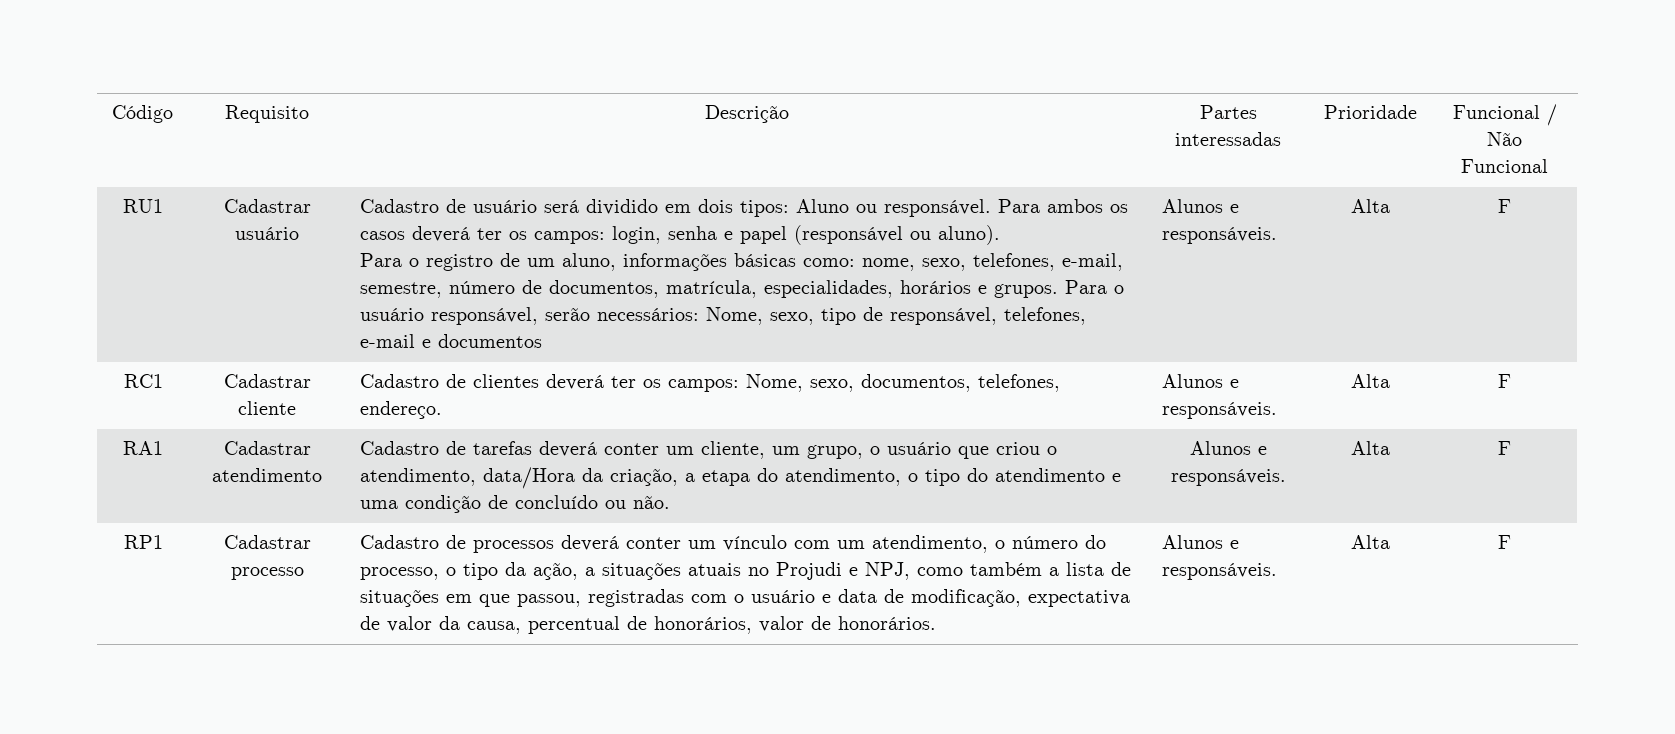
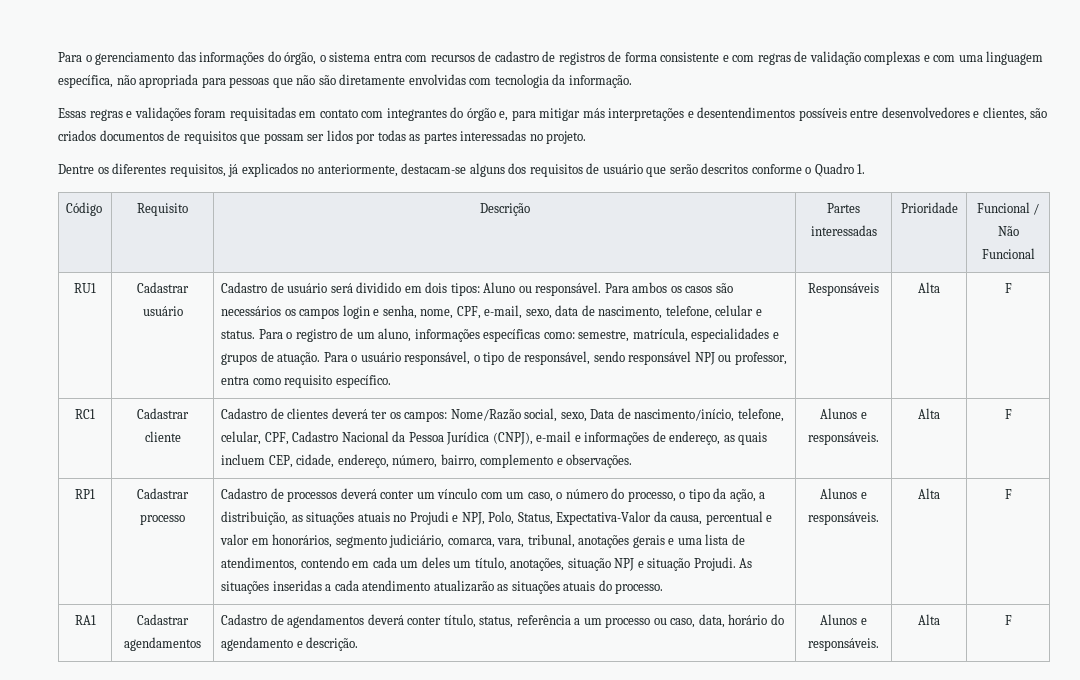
(111, 114) none -> [58,51,1044,65] [58,74,632,88] [58,107,1048,121] [58,130,587,144] [58,163,866,177] Para o gerenciamento das informações do órgão, o sistema entra com recursos de cadastro de registros de forma consistente e com regras de validação complexas e com uma linguagem específica, não apropriada para pessoas que não são diretamente envolvidas com tecnologia da informação. // Essas regras e validações foram requisitadas em contato com integrantes do órgão e, para mitigar más interpretações e desentendimentos possíveis entre desenvolvedores e clientes, são criados documentos de requisitos que possam ser lidos por todas as partes interessadas no projeto. // Dentre os diferentes requisitos, já explicados no anteriormente, destacam-se alguns dos requisitos de usuário que serão descritos conforme o Quadro 1. //
[411,225,1000,245] deverá ter os campos: login, senha e papel (responsável ou aluno). // -> [715,283,733,293] [221,305,762,319] [221,330,256,339] são necessários os campos login e senha, nome, CPF, e-mail, sexo, data de nascimento, telefone, celular e status.
[733,253,1123,271] [359,280,1124,298] [359,307,1086,325] [359,334,542,348] [1161,199,1239,213] [1161,227,1277,244] básicas como: nome, sexo, telefones, e-mail, semestre, número de documentos, matrícula, especialidades, horários e grupos. Para o usuário responsável, serão necessários: Nome, sexo, tipo de responsável, telefones, e-mail e documentos | Alunos e responsáveis. -> [483,328,779,342] [221,351,787,365] [221,375,391,388] [808,283,879,296] específicas como: semestre, matrícula, especialidades e grupos de atuação. Para o usuário responsável, o tipo de responsável, sendo responsável NPJ ou professor, entra como requisito específico. | Responsáveis
[745,374,1060,392] [359,401,442,419] [1161,374,1239,388] [1161,402,1277,419] [1350,374,1390,388] [1498,374,1511,388] [123,441,163,455] [223,441,311,455] [212,468,322,482] [359,441,1057,459] [359,467,1121,489] [359,495,670,513] Nome, sexo, documentos, telefones, endereço. | Alunos e responsáveis. | Alta | F // RA1 | Cadastrar atendimento | Cadastro de tarefas deverá conter um cliente, um grupo, o usuário que criou o atendimento, data/Hora da criação, a etapa do atendimento, o tipo do atendimento e uma condição de concluído ou não. -> [450,408,784,422] [221,431,768,445] [221,454,633,468] Nome/Razão social, sexo, Data de nascimento/início, telefone, celular, CPF, Cadastro Nacional da Pessoa Jurídica (CNPJ), e-mail e informações de endereço, as quais incluem CEP, cidade, endereço, número, bairro, complemento e observações.
[871,535,988,553] atendimento, -> [527,492,553,502] caso,
(595, 571) none -> [221,511,303,525] distribuição, as
[916,562,1131,576] [359,589,1130,607] [359,616,936,634] [1161,535,1239,549] [1161,563,1277,580] [1350,535,1390,549] [1498,535,1511,549] como também a lista de situações em que passou, registradas com o usuário e data de modificação, expectativa de valor da causa, percentual de honorários, valor de honorários. | Alunos e responsáveis. | Alta | F -> [488,511,773,525] [220,534,745,548] [221,557,753,571] [221,580,664,594] [820,488,867,499] [808,512,879,525] [918,488,940,499] [1004,489,1012,499] [74,615,96,625] [137,614,189,625] [124,637,201,651] [221,614,784,628] [221,637,359,651] [820,614,867,625] [808,638,879,651] [918,614,940,625] [1004,615,1012,625] Polo, Status, Expectativa-Valor da causa, percentual e valor em honorários, segmento judiciário, comarca, vara, tribunal, anotações gerais e uma lista de atendimentos, contendo em cada um deles um título, anotações, situação NPJ e situação Projudi. As situações inseridas a cada atendimento atualizarão as situações atuais do processo. | Alunos e responsáveis. | Alta | F // RA1 | Cadastrar agendamentos | Cadastro de agendamentos deverá conter título, status, referência a um processo ou caso, data, horário do agendamento e descrição. | Alunos e responsáveis. | Alta | F

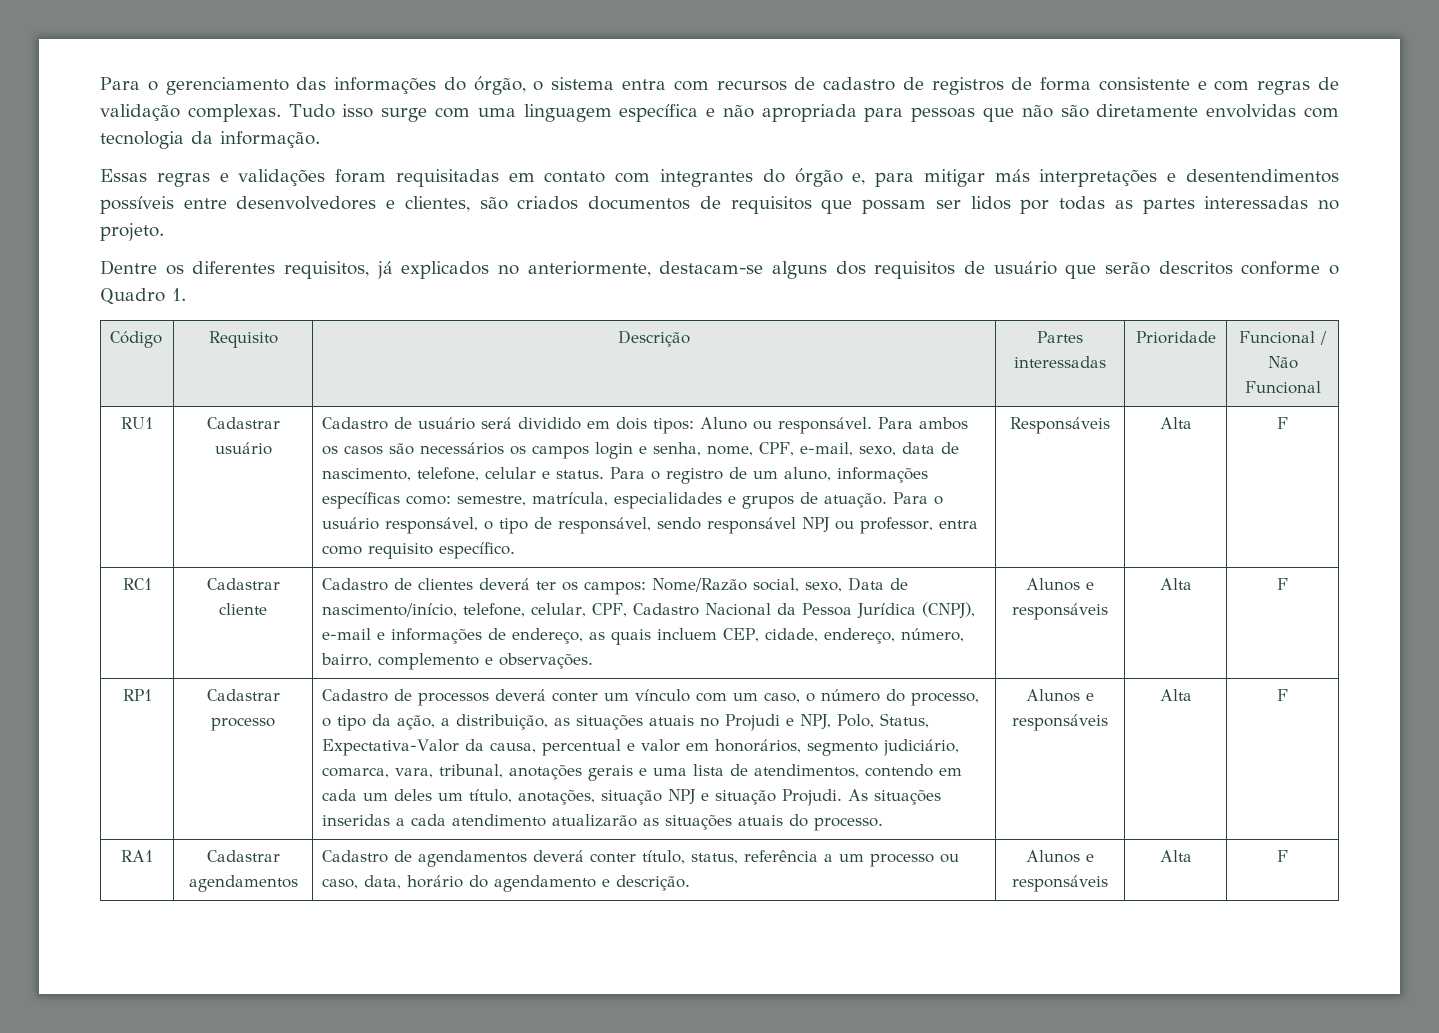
[864,51,930,65] complexas e -> [187,104,428,122] complexas. Tudo isso surge
[58,75,113,88] específica, -> [619,104,716,122] específica e
[808,432,879,445] responsáveis. -> [1012,603,1108,620] responsáveis
[808,512,879,525] responsáveis. -> [1012,714,1108,731] responsáveis
[808,638,879,651] responsáveis. -> [1012,875,1108,892] responsáveis

